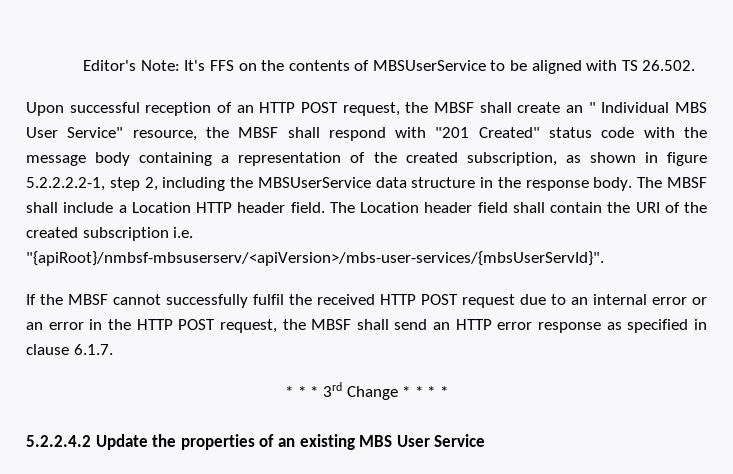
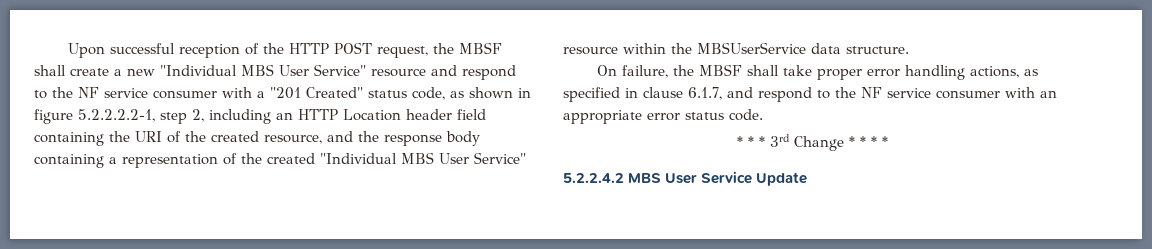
[83,60,696,74] Editor's Note: It's FFS on the contents of MBSUserService to be aligned with TS 26.502. // -> (67, 50) none
[236,105,254,113] an -> [262,43,284,54] the
[566,102,707,113] [26,127,707,141] [26,152,557,166] an " Individual MBS User Service" resource, the MBSF shall respond with "201 Created" status code with the message body containing a representation of the created subscription, -> [114,64,516,80] [34,87,445,100] a new "Individual MBS User Service" resource and respond to the NF service consumer with a "201 Created" status code,
[230,177,707,191] [26,202,355,213] the MBSUserService data structure in the response body. The MBSF shall include a Location HTTP header field. The -> [276,109,338,120] an HTTP
[512,202,602,213] shall contain -> [34,132,104,146] containing
[82,227,194,241] [26,251,604,266] [26,294,707,308] [26,319,707,333] [26,344,113,355] subscription i.e. "{apiRoot}/nmbsf-mbsuserserv/<apiVersion>/mbs-user-services/{mbsUserServId}". // If the MBSF cannot successfully fulfil the received HTTP POST request due to an internal error or an error in the HTTP POST request, the MBSF shall send an HTTP error response as specified in clause 6.1.7. -> [264,131,480,146] [34,152,526,168] [563,42,909,55] [596,64,1038,80] [563,87,1057,102] [563,109,763,124] resource, and the response body containing a representation of the created "Individual MBS User Service" resource within the MBSUserService data structure. // On failure, the MBSF shall take proper error handling actions, as specified in clause 6.1.7, and respond to the NF service consumer with an appropriate error status code.
[95,434,355,450] Update the properties of an existing -> (624, 178) none
(486, 440) none -> [756,172,808,186] Update

